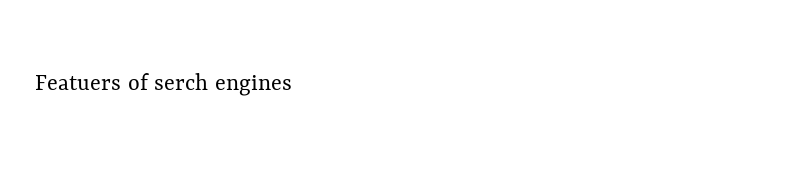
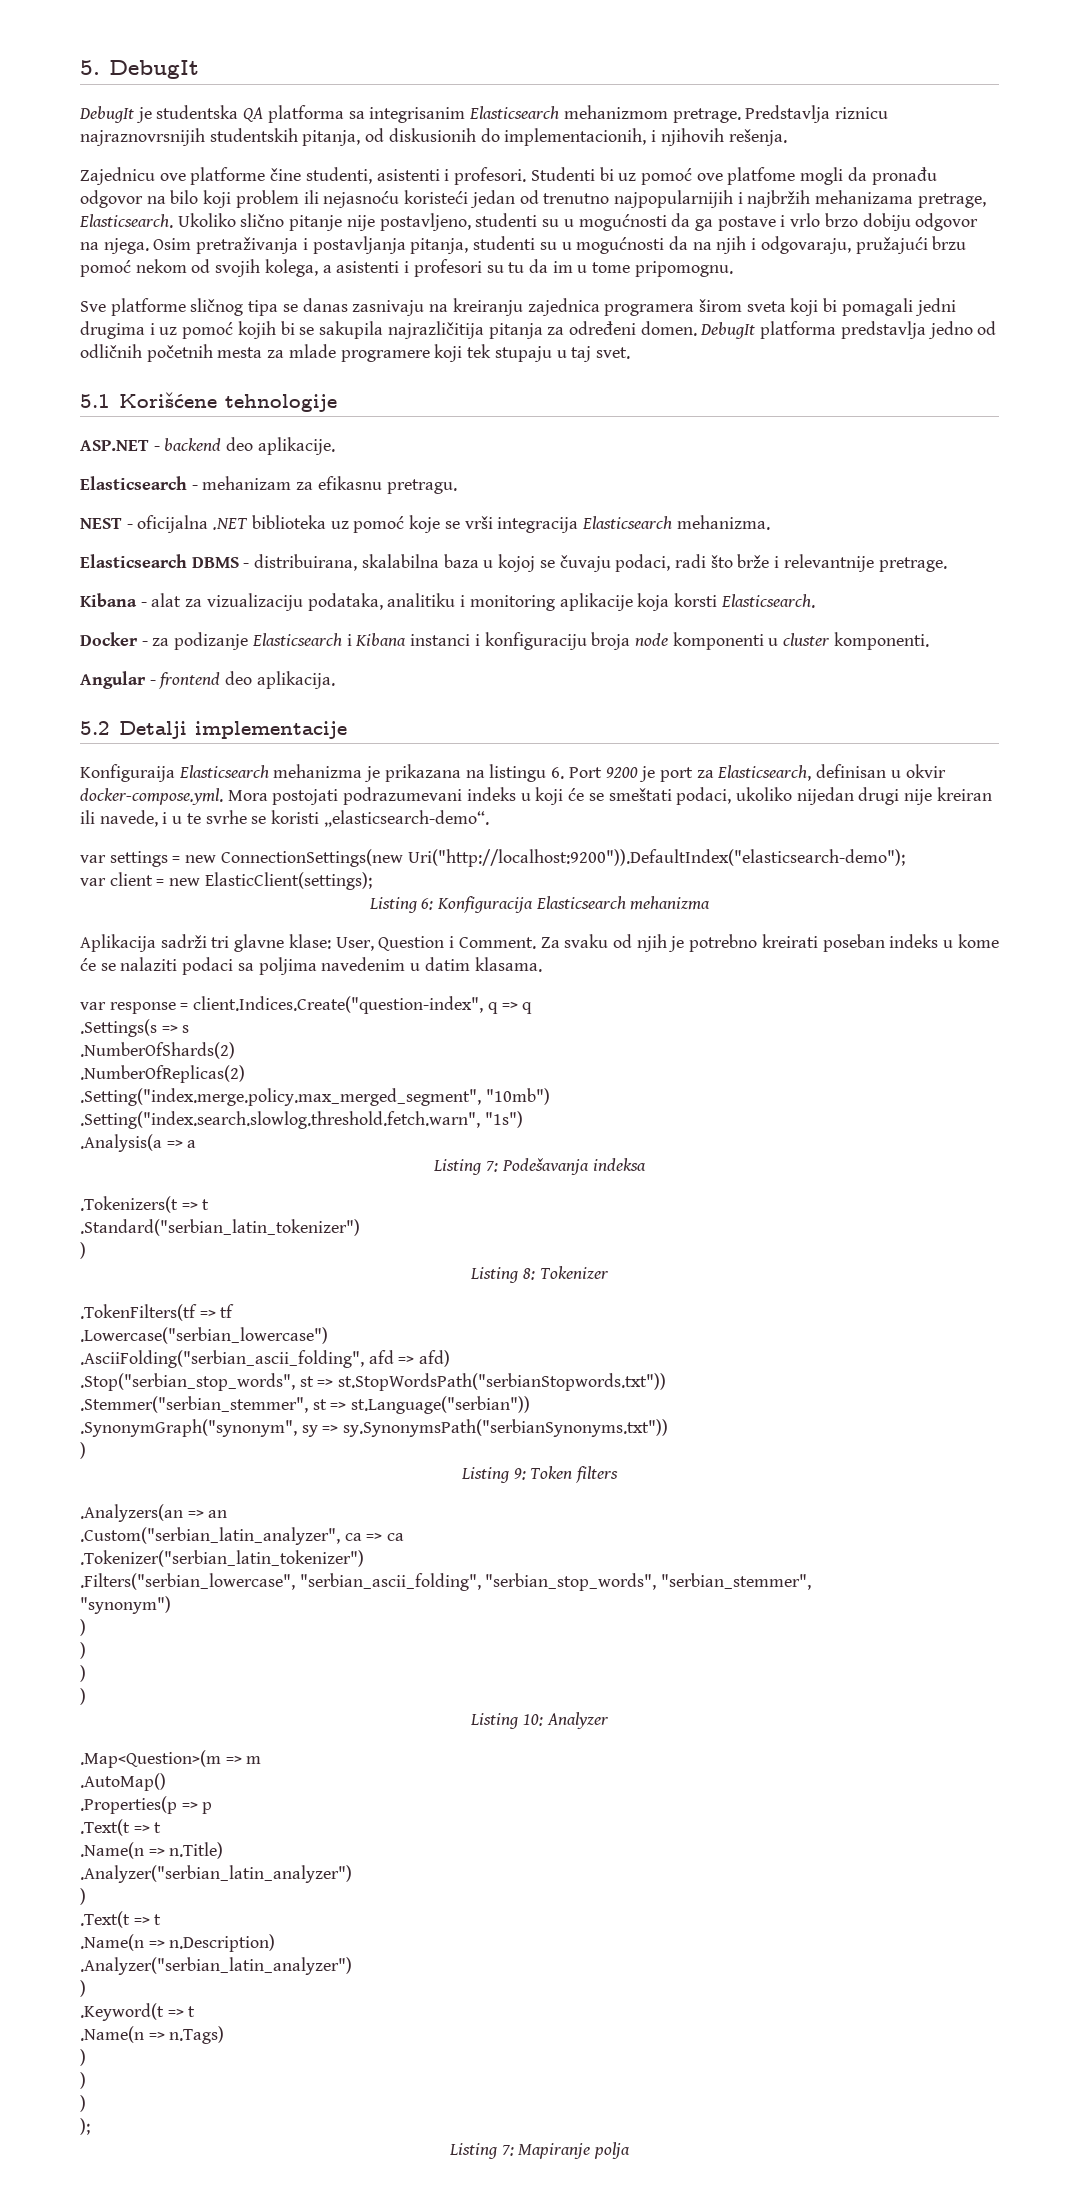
[35,73,292,96] Featuers of serch engines -> [80,60,199,79] [79,105,888,123] [80,128,787,146] [80,167,937,185] [80,190,986,208] [79,213,979,231] [80,236,967,254] [80,259,733,277] [80,298,956,316] [80,321,997,339] [80,344,630,362] [80,392,337,412] [80,437,335,455] [80,476,457,494] [80,515,770,533] [80,554,947,572] [80,593,815,611] [80,632,929,650] [80,671,335,689] [80,721,347,739] [80,764,946,782] [80,787,992,805] [80,810,489,827] [80,849,905,867] [80,872,372,890] [368,896,711,913] [80,934,999,952] [80,957,542,975] [80,996,533,1014] [80,1019,190,1037] [80,1042,235,1059] [80,1065,245,1083] [80,1088,550,1106] [80,1111,523,1129] [80,1134,197,1152] [433,1158,646,1175] [80,1196,210,1213] [80,1219,360,1236] [80,1242,86,1259] [470,1266,609,1283] [80,1304,235,1321] [80,1327,328,1344] [80,1350,451,1368] [80,1373,667,1391] [80,1396,531,1414] [80,1419,669,1437] [80,1442,86,1459] [460,1466,619,1483] [80,1504,228,1522] [80,1527,405,1545] [80,1550,364,1567] [80,1573,812,1591] [80,1596,171,1614] [80,1619,86,1636] [80,1642,86,1659] [80,1665,86,1682] [80,1688,86,1705] [470,1712,609,1729] [80,1750,262,1768] [80,1773,166,1791] [80,1796,213,1814] [80,1819,162,1836] [80,1842,224,1859] [80,1865,352,1883] [80,1888,86,1905] [80,1911,162,1928] [80,1934,276,1952] [80,1957,352,1975] [80,1980,86,1997] [80,2003,196,2021] [80,2026,225,2044] [80,2049,86,2066] [80,2072,86,2089] [80,2095,86,2112] [80,2118,90,2135] [448,2142,631,2159] 5. DebugIt // DebugIt je studentska QA platforma sa integrisanim Elasticsearch mehanizmom pretrage. Predstavlja riznicu najraznovrsnijih studentskih pitanja, od diskusionih do implementacionih, i njihovih rešenja. // Zajednicu ove platforme čine studenti, asistenti i profesori. Studenti bi uz pomoć ove platfome mogli da pronađu odgovor na bilo koji problem ili nejasnoću koristeći jedan od trenutno najpopularnijih i najbržih mehanizama pretrage, Elasticsearch. Ukoliko slično pitanje nije postavljeno, studenti su u mogućnosti da ga postave i vrlo brzo dobiju odgovor na njega. Osim pretraživanja i postavljanja pitanja, studenti su u mogućnosti da na njih i odgovaraju, pružajući brzu pomoć nekom od svojih kolega, a asistenti i profesori su tu da im u tome pripomognu. // Sve platforme sličnog tipa se danas zasnivaju na kreiranju zajednica programera širom sveta koji bi pomagali jedni drugima i uz pomoć kojih bi se sakupila najrazličitija pitanja za određeni domen. DebugIt platforma predstavlja jedno od odličnih početnih mesta za mlade programere koji tek stupaju u taj svet. // 5.1 Korišćene tehnologije // ASP.NET - backend deo aplikacije. // Elasticsearch - mehanizam za efikasnu pretragu. // NEST - oficijalna .NET biblioteka uz pomoć koje se vrši integracija Elasticsearch mehanizma. // Elasticsearch DBMS - distribuirana, skalabilna baza u kojoj se čuvaju podaci, radi što brže i relevantnije pretrage. // Kibana - alat za vizualizaciju podataka, analitiku i monitoring aplikacije koja korsti Elasticsearch. // Docker - za podizanje Elasticsearch i Kibana instanci i konfiguraciju broja node komponenti u cluster komponenti. // Angular - frontend deo aplikacija. // 5.2 Detalji implementacije // Konfiguraija Elasticsearch mehanizma je prikazana na listingu 6. Port 9200 je port za Elasticsearch, definisan u okvir docker-compose.yml. Mora postojati podrazumevani indeks u koji će se smeštati podaci, ukoliko nijedan drugi nije kreiran ili navede, i u te svrhe se koristi „elasticsearch-demo“. // var settings = new ConnectionSettings(new Uri("http://localhost:9200")).DefaultIndex("elasticsearch-demo"); // var client = new ElasticClient(settings); // Listing 6: Konfiguracija Elasticsearch mehanizma // Aplikacija sadrži tri glavne klase: User, Question i Comment. Za svaku od njih je potrebno kreirati poseban indeks u kome će se nalaziti podaci sa poljima navedenim u datim klasama. // var response = client.Indices.Create("question-index", q => q // .Settings(s => s // .NumberOfShards(2) // .NumberOfReplicas(2) // .Setting("index.merge.policy.max_merged_segment", "10mb") // .Setting("index.search.slowlog.threshold.fetch.warn", "1s") // .Analysis(a => a // Listing 7: Podešavanja indeksa // .Tokenizers(t => t // .Standard("serbian_latin_tokenizer") // ) // Listing 8: Tokenizer // .TokenFilters(tf => tf // .Lowercase("serbian_lowercase") // .AsciiFolding("serbian_ascii_folding", afd => afd) // .Stop("serbian_stop_words", st => st.StopWordsPath("serbianStopwords.txt")) // .Stemmer("serbian_stemmer", st => st.Language("serbian")) // .SynonymGraph("synonym", sy => sy.SynonymsPath("serbianSynonyms.txt")) // ) // Listing 9: Token filters // .Analyzers(an => an // .Custom("serbian_latin_analyzer", ca => ca // .Tokenizer("serbian_latin_tokenizer") // .Filters("serbian_lowercase", "serbian_ascii_folding", "serbian_stop_words", "serbian_stemmer", // "synonym") // ) // ) // ) // ) // Listing 10: Analyzer // .Map<Question>(m => m // .AutoMap() // .Properties(p => p // .Text(t => t // .Name(n => n.Title) // .Analyzer("serbian_latin_analyzer") // ) // .Text(t => t // .Name(n => n.Description) // .Analyzer("serbian_latin_analyzer") // ) // .Keyword(t => t // .Name(n => n.Tags) // ) // ) // ) // ); // Listing 7: Mapiranje polja

